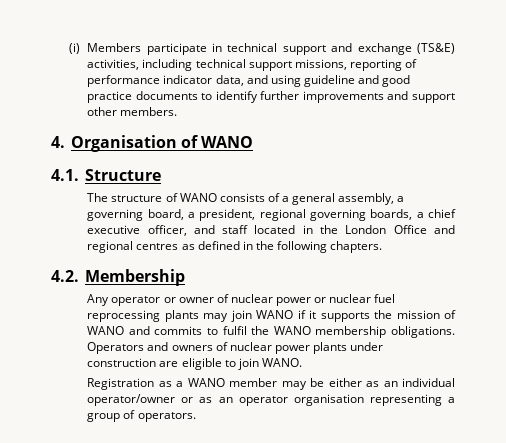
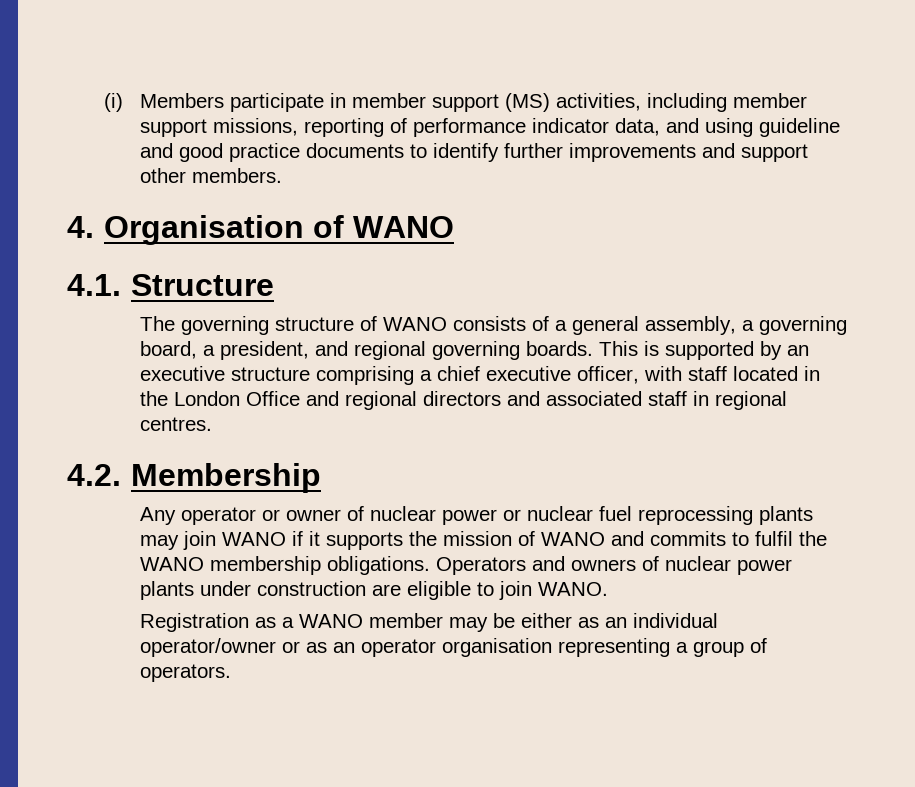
[227,43,456,55] technical support and exchange (TS&E) -> [352,93,551,112] member support (MS)
[195,59,246,68] technical -> [733,93,808,108] member
(109, 197) none -> [181,316,270,335] governing
(256, 215) none -> [315,341,349,356] and
[370,209,413,220] boards, -> [526,341,810,360] [140,366,415,385] boards. This is supported by an executive structure comprising
[193,225,215,234] and -> [644,366,683,381] with
[136,241,383,253] centres as defined in the following chapters. -> [423,391,788,410] [140,417,213,431] directors and associated staff in regional centres.

